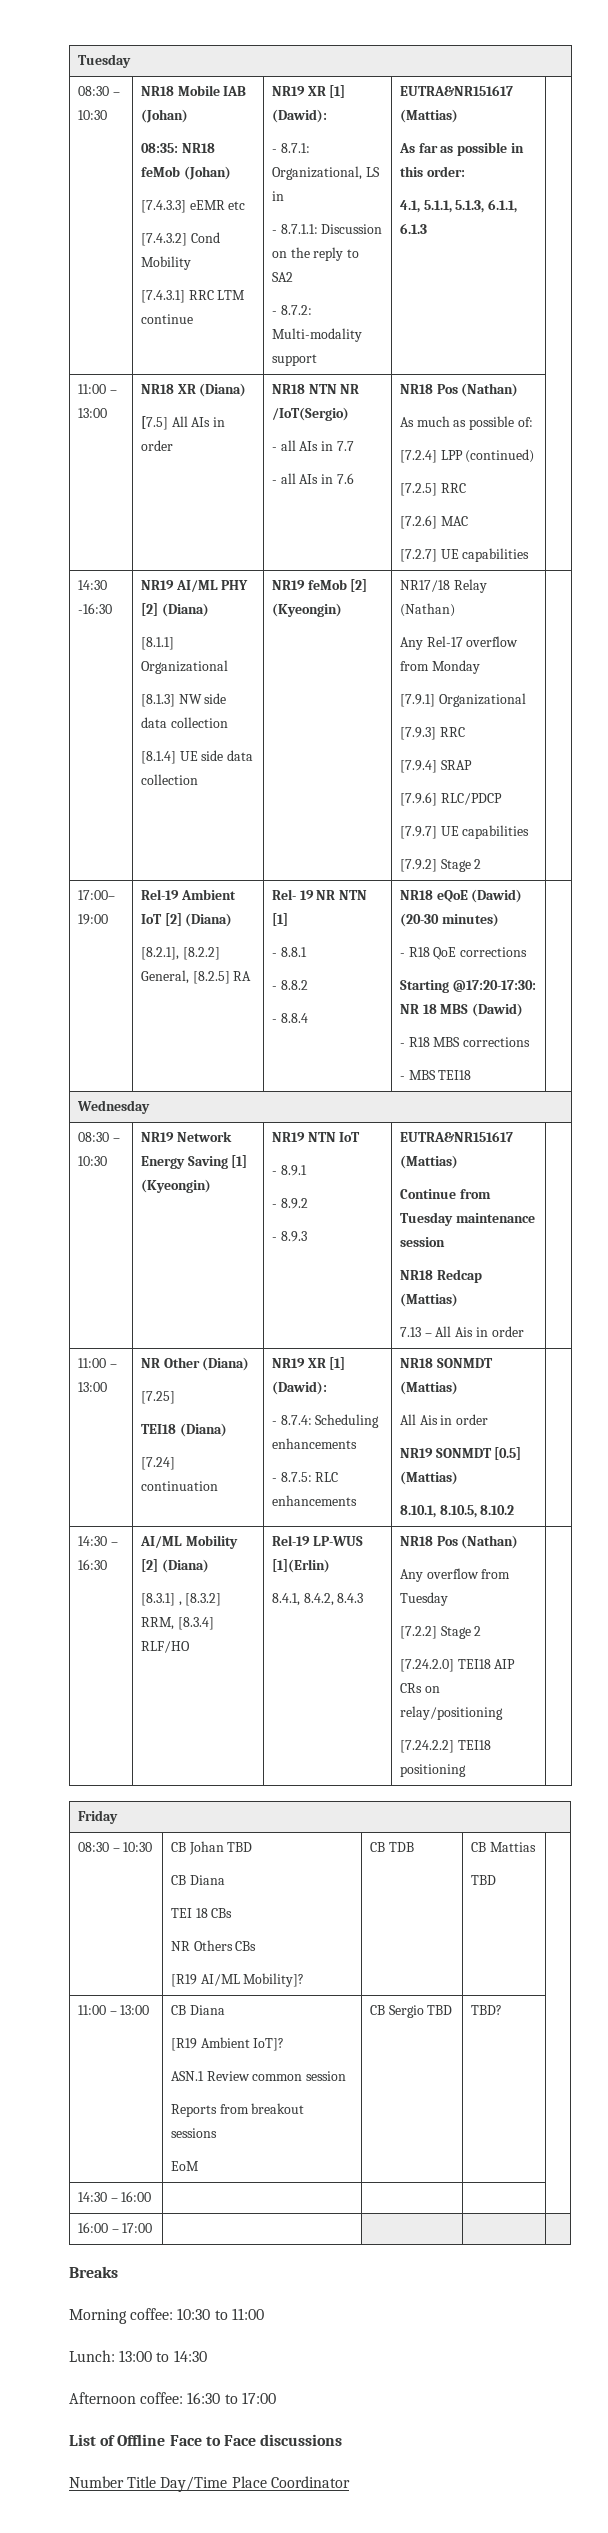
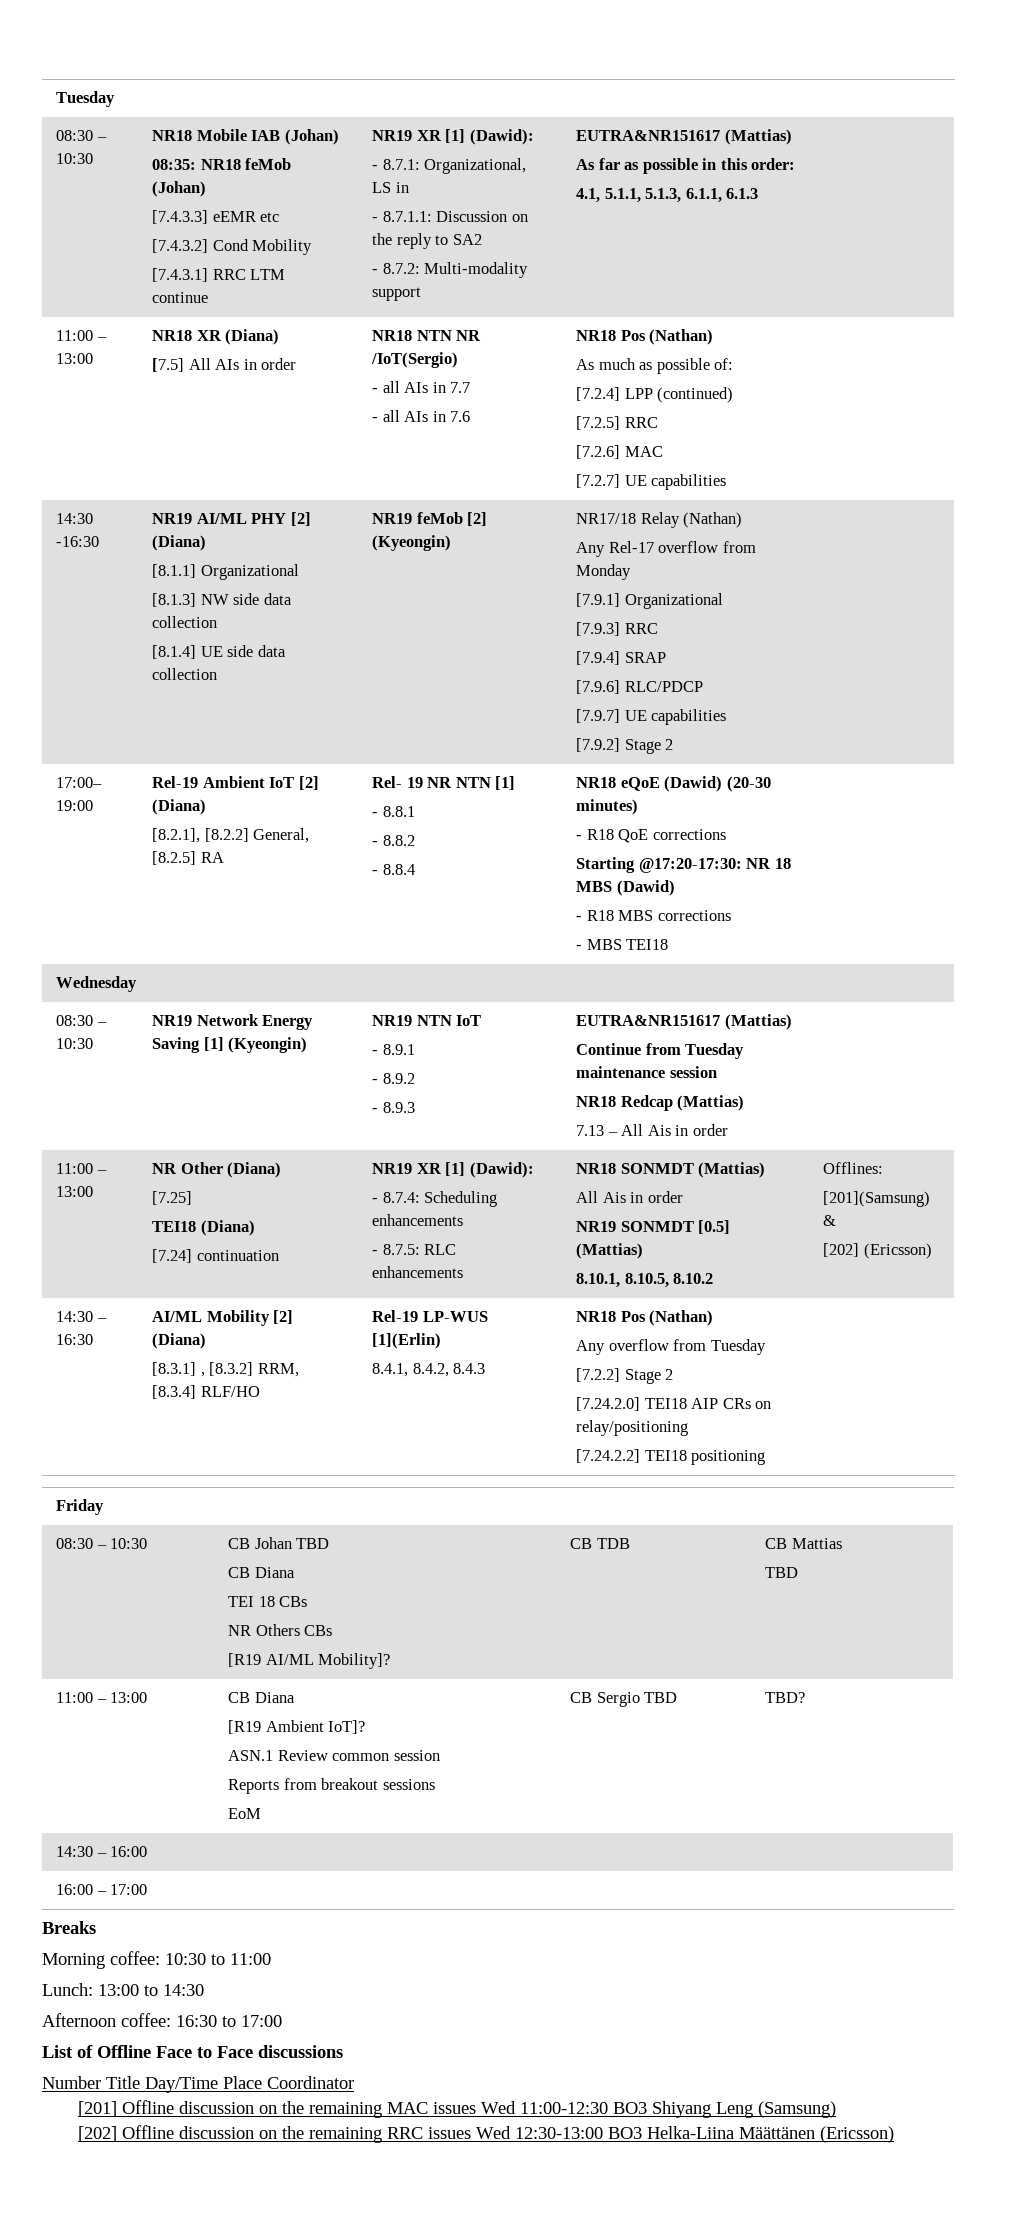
(515, 1510) none -> [823,1162,884,1174] [823,1191,931,1207] [823,1215,837,1226] [823,1243,932,1259] Offlines: // [201](Samsung) & // [202] (Ericsson)
(350, 2482) none -> [78,2100,837,2118] [78,2125,895,2143] // [201] Offline discussion on the remaining MAC issues Wed 11:00-12:30 BO3 Shiyang Leng (Samsung) // [202] Offline discussion on the remaining RRC issues Wed 12:30-13:00 BO3 Helka-Liina Määttänen (Ericsson)

